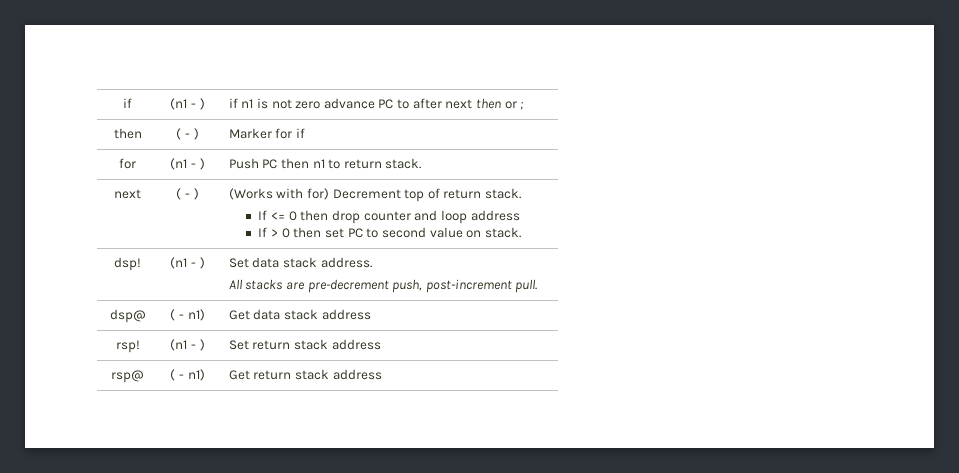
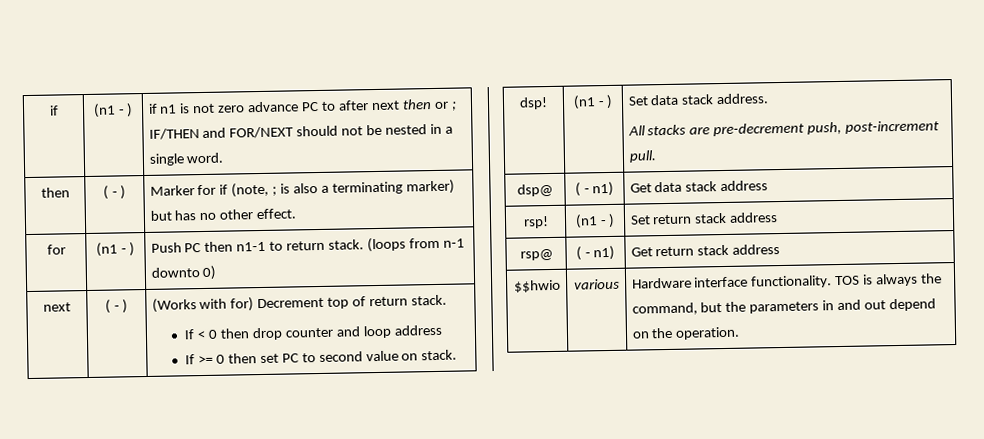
(524, 106) none -> [148,123,453,140] [148,152,224,166] IF/THEN and FOR/NEXT should not be nested in a single word.
(305, 133) none -> [231,179,455,198] [149,208,297,221] (note, ; is also a terminating marker) but has no other effect.
[312,159,325,168] n1 -> [236,241,267,252] n1-1
(422, 163) none -> [366,237,465,253] [150,265,218,281] (loops from n-1 downto 0)
[271,212,286,220] <= -> [197,330,207,340] <
[271,229,279,237] > -> [198,355,214,365] >=
(382, 374) none -> [513,279,561,293] [573,278,620,290] [631,273,943,289] [631,298,936,316] [631,326,741,340] // $$hwio | various | Hardware interface functionality. TOS is always the command, but the parameters in and out depend on the operation.

